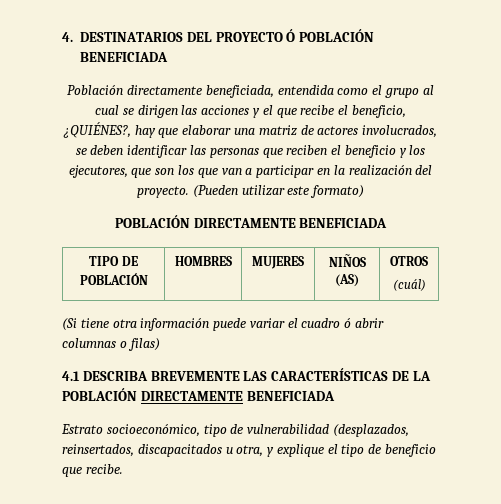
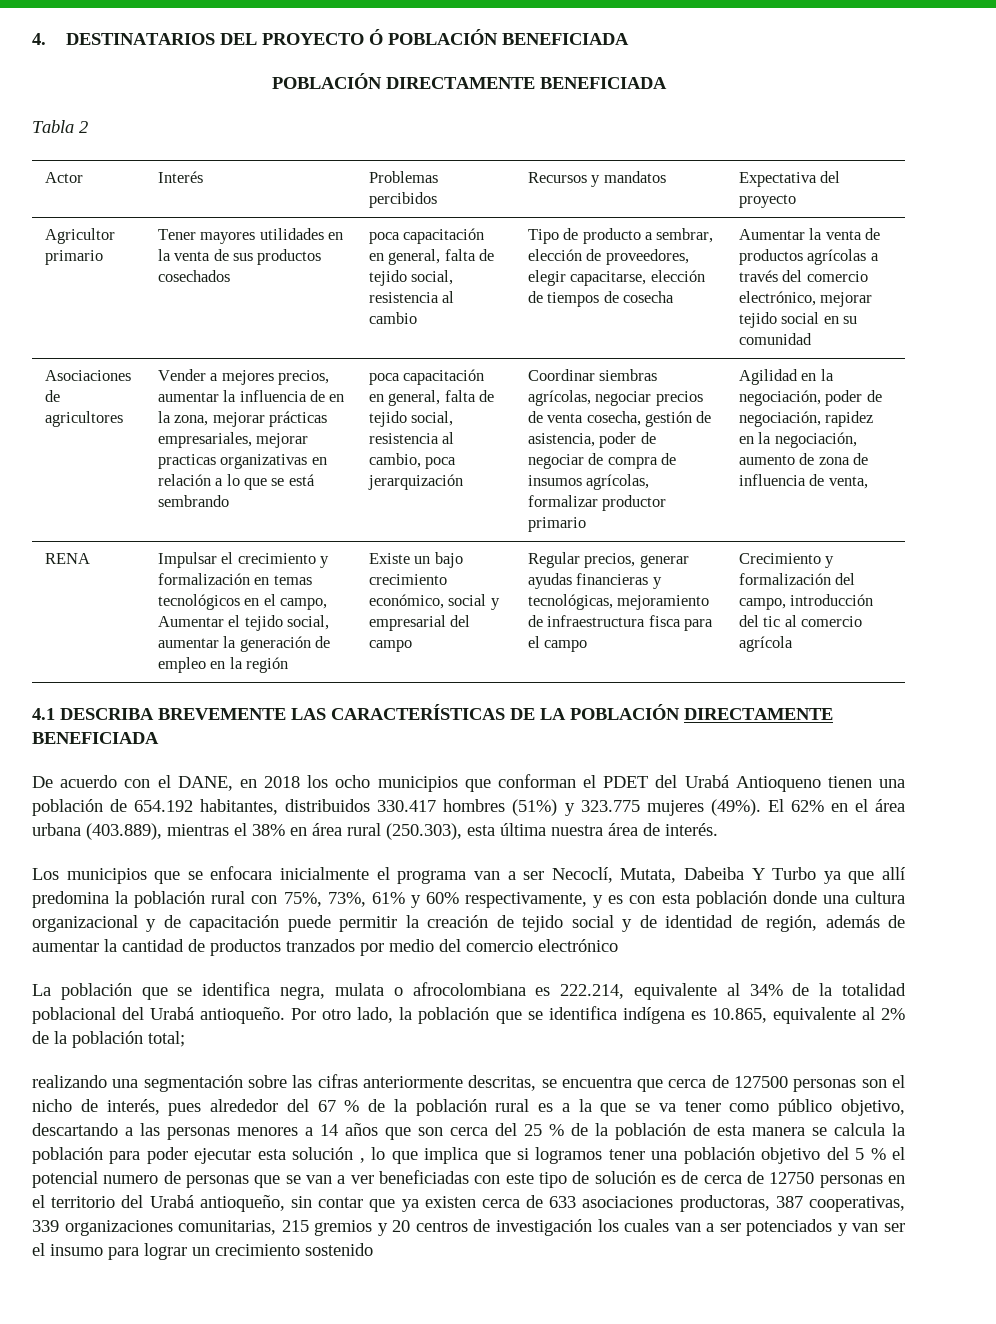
[67,85,434,98] [95,105,406,118] [62,122,438,138] [75,145,426,158] [68,165,433,178] [136,185,365,198] [114,215,388,228] [89,256,138,266] [79,273,148,285] [174,256,232,266] [252,256,304,269] [328,254,366,267] [335,274,359,287] [390,256,428,266] [392,279,426,291] [62,318,385,331] [62,338,160,351] Población directamente beneficiada, entendida como el grupo al cual se dirigen las acciones y el que recibe el beneficio, ¿QUIÉNES?, hay que elaborar una matriz de actores involucrados, se deben identificar las personas que reciben el beneficio y los ejecutores, que son los que van a participar en la realización del proyecto. (Pueden utilizar este formato) // POBLACIÓN DIRECTAMENTE BENEFICIADA // TIPO DE POBLACIÓN | HOMBRES | MUJERES | NIÑOS (AS) | OTROS // (cuál) // (Si tiene otra información puede variar el cuadro ó abrir columnas o filas) -> [271,73,667,89] [32,120,88,133] [44,172,83,183] [157,171,203,183] [368,171,438,183] [368,192,437,208] [527,171,666,187] [738,171,841,187] [738,194,796,208] [44,228,115,244] [44,250,103,265] [157,228,343,244] [157,249,322,265] [157,270,230,282] [368,228,485,244] [368,249,494,265] [368,270,454,286] [368,291,455,303] [368,312,417,324] [527,228,714,244] [527,249,689,265] [527,270,705,286] [527,291,674,307] [738,228,880,240] [738,249,879,265] [738,270,868,282] [738,291,873,307] [738,312,857,328] [738,333,812,345] [44,370,131,381] [44,390,60,402] [44,411,123,427] [157,369,329,385] [157,390,345,402] [157,411,327,427] [157,432,309,448] [157,454,327,469] [157,474,315,490] [157,495,229,507] [368,369,485,385] [368,390,494,406] [368,411,454,427] [368,432,455,444] [368,453,457,469] [367,474,463,490] [527,369,658,381] [527,390,703,406] [527,411,712,427] [527,432,656,448] [527,453,676,469] [527,474,650,490] [527,495,667,511] [527,517,586,532] [738,369,834,385] [738,390,882,406] [738,411,874,427] [738,432,857,448] [738,453,868,465] [738,474,868,489] [44,553,90,564] [157,552,329,568] [157,573,312,585] [157,594,327,610] [157,615,329,631] [157,636,330,652] [157,657,288,673] [368,552,463,568] [368,574,447,585] [368,594,500,610] [368,615,471,631] [368,640,412,652] [527,552,689,568] [527,573,662,589] [527,594,710,610] [527,615,713,631] [527,636,588,652] [738,553,835,568] [738,573,856,585] [738,594,874,610] [738,615,862,627] [738,636,793,652] POBLACIÓN DIRECTAMENTE BENEFICIADA // Tabla 2 // Actor | Interés | Problemas percibidos | Recursos y mandatos | Expectativa del proyecto // Agricultor primario | Tener mayores utilidades en la venta de sus productos cosechados | poca capacitación en general, falta de tejido social, resistencia al cambio | Tipo de producto a sembrar, elección de proveedores, elegir capacitarse, elección de tiempos de cosecha | Aumentar la venta de productos agrícolas a través del comercio electrónico, mejorar tejido social en su comunidad // Asociaciones de agricultores | Vender a mejores precios, aumentar la influencia de en la zona, mejorar prácticas empresariales, mejorar practicas organizativas en relación a lo que se está sembrando | poca capacitación en general, falta de tejido social, resistencia al cambio, poca jerarquización | Coordinar siembras agrícolas, negociar precios de venta cosecha, gestión de asistencia, poder de negociar de compra de insumos agrícolas, formalizar productor primario | Agilidad en la negociación, poder de negociación, rapidez en la negociación, aumento de zona de influencia de venta, // RENA | Impulsar el crecimiento y formalización en temas tecnológicos en el campo, Aumentar el tejido social, aumentar la generación de empleo en la región | Existe un bajo crecimiento económico, social y empresarial del campo | Regular precios, generar ayudas financieras y tecnológicas, mejoramiento de infraestructura fisca para el campo | Crecimiento y formalización del campo, introducción del tic al comercio agrícola
[61,424,409,437] [62,444,437,457] [62,464,123,477] Estrato socioeconómico, tipo de vulnerabilidad (desplazados, reinsertados, discapacitados u otra, y explique el tipo de beneficio que recibe. -> [32,774,905,792] [32,799,905,816] [32,823,718,840] [32,866,905,884] [32,891,905,908] [32,915,906,932] [32,939,618,956] [32,982,906,1000] [32,1006,905,1024] [32,1031,185,1048] [32,1074,905,1092] [32,1099,906,1116] [32,1123,905,1140] [32,1147,906,1164] [32,1170,906,1188] [32,1195,905,1212] [32,1219,905,1236] [32,1243,373,1260] De acuerdo con el DANE, en 2018 los ocho municipios que conforman el PDET del Urabá Antioqueno tienen una población de 654.192 habitantes, distribuidos 330.417 hombres (51%) y 323.775 mujeres (49%). El 62% en el área urbana (403.889), mientras el 38% en área rural (250.303), esta última nuestra área de interés. // Los municipios que se enfocara inicialmente el programa van a ser Necoclí, Mutata, Dabeiba Y Turbo ya que allí predomina la población rural con 75%, 73%, 61% y 60% respectivamente, y es con esta población donde una cultura organizacional y de capacitación puede permitir la creación de tejido social y de identidad de región, además de aumentar la cantidad de productos tranzados por medio del comercio electrónico // La población que se identifica negra, mulata o afrocolombiana es 222.214, equivalente al 34% de la totalidad poblacional del Urabá antioqueño. Por otro lado, la población que se identifica indígena es 10.865, equivalente al 2% de la población total; // realizando una segmentación sobre las cifras anteriormente descritas, se encuentra que cerca de 127500 personas son el nicho de interés, pues alrededor del 67 % de la población rural es a la que se va tener como público objetivo, descartando a las personas menores a 14 años que son cerca del 25 % de la población de esta manera se calcula la población para poder ejecutar esta solución , lo que implica que si logramos tener una población objetivo del 5 % el potencial numero de personas que se van a ver beneficiadas con este tipo de solución es de cerca de 12750 personas en el territorio del Urabá antioqueño, sin contar que ya existen cerca de 633 asociaciones productoras, 387 cooperativas, 339 organizaciones comunitarias, 215 gremios y 20 centros de investigación los cuales van a ser potenciados y van ser el insumo para lograr un crecimiento sostenido

